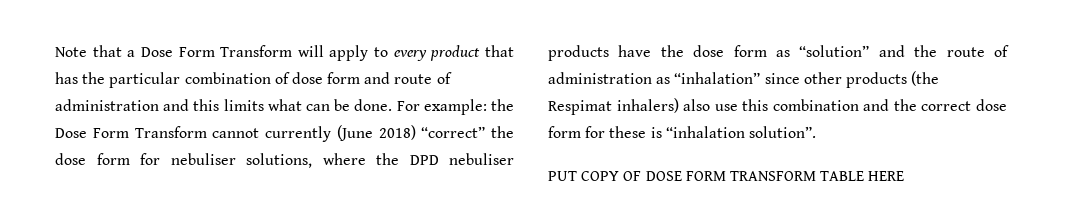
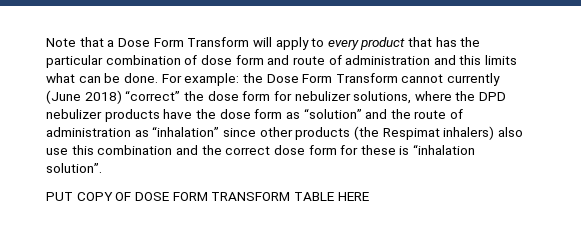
[170,153,236,165] nebuliser -> [294,91,351,101] nebulizer
[449,153,514,165] nebuliser -> [46,109,102,119] nebulizer

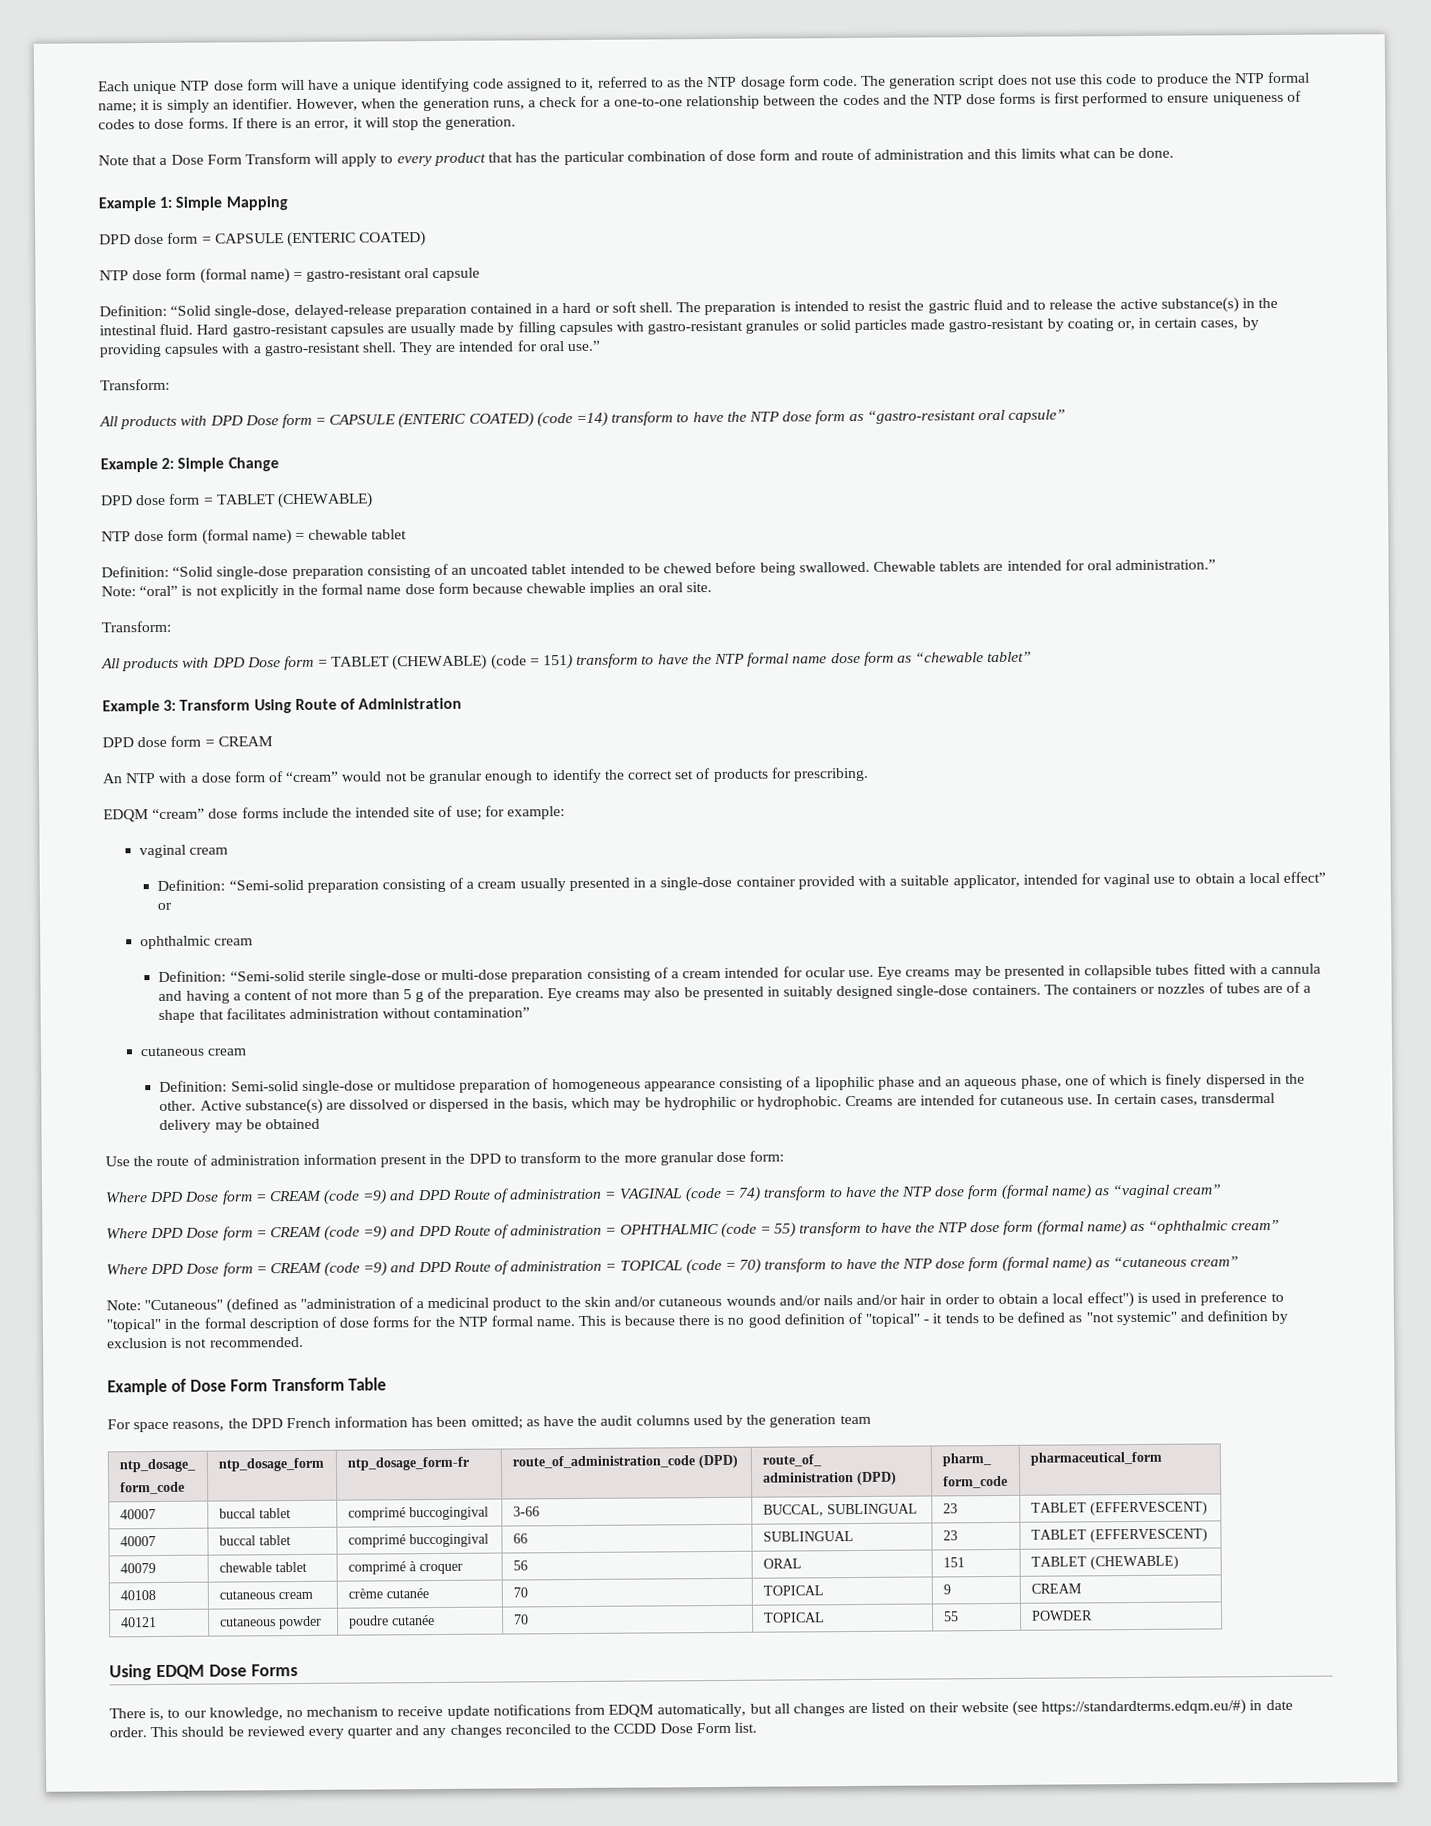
(46, 42) none -> [98,71,1311,95] [98,90,1302,114] [98,116,517,131] Each unique NTP dose form will have a unique identifying code assigned to it, referred to as the NTP dosage form code. The generation script does not use this code to produce the NTP formal name; it is simply an identifier. However, when the generation runs, a check for a one-to-one relationship between the codes and the NTP dose forms is first performed to ensure uniqueness of codes to dose forms. If there is an error, it will stop the generation. //
[161,73,501,86] [46,90,507,104] [46,108,464,122] [46,126,523,140] [46,144,476,155] [46,163,102,173] [46,192,369,201] For example: the Dose Form Transform cannot currently (June 2018) “correct” the dose form for nebulizer solutions, where the DPD nebulizer products have the dose form as “solution” and the route of administration as “inhalation” since other products (the Respimat inhalers) also use this combination and the correct dose form for these is “inhalation solution”. // PUT COPY OF DOSE FORM TRANSFORM TABLE HERE -> [98,196,288,212] [99,231,427,248] [99,267,481,284] [99,297,1279,319] [99,317,1259,338] [99,340,601,358] [100,378,170,391] [99,409,1067,430] [100,457,279,473] [100,492,373,509] [101,529,408,545] [101,559,1217,580] [101,582,712,599] [101,620,171,633] [101,651,1033,672] [102,697,463,715] [102,735,273,748] [102,767,869,785] [103,805,566,823] [138,844,228,859] [157,871,1327,893] [157,902,173,910] [139,935,253,950] [158,963,1322,984] [158,981,1312,1004] [158,1007,531,1023] [139,1046,247,1057] [159,1073,1305,1094] [159,1093,1275,1115] [159,1118,320,1133] [105,1150,785,1168] [105,1184,1223,1205] [106,1219,1281,1241] [106,1256,1240,1277] [106,1291,1284,1314] [106,1310,1289,1333] [107,1336,304,1349] [107,1377,388,1396] [107,1414,871,1433] [118,1458,196,1473] [119,1481,185,1495] [217,1457,324,1472] [346,1456,469,1471] [511,1454,738,1469] [761,1454,822,1467] [762,1471,897,1486] [941,1453,992,1467] [942,1475,1008,1489] [1029,1451,1162,1466] [119,1509,156,1520] [218,1508,291,1519] [347,1506,489,1521] [512,1506,540,1517] [762,1503,918,1517] [942,1503,958,1514] [1030,1501,1208,1516] [119,1536,156,1547] [218,1535,291,1546] [347,1533,489,1548] [512,1533,528,1544] [762,1531,854,1542] [942,1530,958,1541] [1030,1528,1208,1543] [119,1563,156,1574] [218,1561,307,1573] [347,1561,463,1575] [512,1560,528,1571] [762,1558,802,1569] [942,1557,965,1568] [1030,1555,1179,1570] [119,1590,156,1601] [218,1590,313,1600] [347,1588,429,1599] [512,1587,528,1598] [762,1585,824,1596] [942,1584,951,1595] [1030,1583,1082,1594] [120,1617,157,1628] [219,1615,322,1630] [348,1615,435,1629] [513,1614,529,1625] [763,1612,825,1623] [943,1611,959,1622] [1031,1610,1093,1621] [109,1664,298,1681] [109,1699,1293,1721] [109,1722,757,1739] // Example 1: Simple Mapping // DPD dose form = CAPSULE (ENTERIC COATED) // NTP dose form (formal name) = gastro-resistant oral capsule // Definition: “Solid single-dose, delayed-release preparation contained in a hard or soft shell. The preparation is intended to resist the gastric fluid and to release the active substance(s) in the intestinal fluid. Hard gastro-resistant capsules are usually made by filling capsules with gastro-resistant granules or solid particles made gastro-resistant by coating or, in certain cases, by providing capsules with a gastro-resistant shell. They are intended for oral use.” // Transform: // All products with DPD Dose form = CAPSULE (ENTERIC COATED) (code =14) transform to have the NTP dose form as “gastro-resistant oral capsule” // Example 2: Simple Change // DPD dose form = TABLET (CHEWABLE) // NTP dose form (formal name) = chewable tablet // Definition: “Solid single-dose preparation consisting of an uncoated tablet intended to be chewed before being swallowed. Chewable tablets are intended for oral administration.” // Note: “oral” is not explicitly in the formal name dose form because chewable implies an oral site. // Transform: // All products with DPD Dose form = TABLET (CHEWABLE) (code = 151) transform to have the NTP formal name dose form as “chewable tablet” // Example 3: Transform Using Route of Administration // DPD dose form = CREAM // An NTP with a dose form of “cream” would not be granular enough to identify the correct set of products for prescribing. // EDQM “cream” dose forms include the intended site of use; for example: // vaginal cream // Definition: “Semi-solid preparation consisting of a cream usually presented in a single-dose container provided with a suitable applicator, intended for vaginal use to obtain a local effect” or // ophthalmic cream // Definition: “Semi-solid sterile single-dose or multi-dose preparation consisting of a cream intended for ocular use. Eye creams may be presented in collapsible tubes fitted with a cannula and having a content of not more than 5 g of the preparation. Eye creams may also be presented in suitably designed single-dose containers. The containers or nozzles of tubes are of a shape that facilitates administration without contamination” // cutaneous cream // Definition: Semi-solid single-dose or multidose preparation of homogeneous appearance consisting of a lipophilic phase and an aqueous phase, one of which is finely dispersed in the other. Active substance(s) are dissolved or dispersed in the basis, which may be hydrophilic or hydrophobic. Creams are intended for cutaneous use. In certain cases, transdermal delivery may be obtained // Use the route of administration information present in the DPD to transform to the more granular dose form: // Where DPD Dose form = CREAM (code =9) and DPD Route of administration = VAGINAL (code = 74) transform to have the NTP dose form (formal name) as “vaginal cream” // Where DPD Dose form = CREAM (code =9) and DPD Route of administration = OPHTHALMIC (code = 55) transform to have the NTP dose form (formal name) as “ophthalmic cream” // Where DPD Dose form = CREAM (code =9) and DPD Route of administration = TOPICAL (code = 70) transform to have the NTP dose form (formal name) as “cutaneous cream” // Note: "Cutaneous" (defined as "administration of a medicinal product to the skin and/or cutaneous wounds and/or nails and/or hair in order to obtain a local effect") is used in preference to "topical" in the formal description of dose forms for the NTP formal name. This is because there is no good definition of "topical" - it tends to be defined as "not systemic" and definition by exclusion is not recommended. // Example of Dose Form Transform Table // For space reasons, the DPD French information has been omitted; as have the audit columns used by the generation team // ntp_dosage_ // form_code | ntp_dosage_form | ntp_dosage_form-fr | route_of_administration_code (DPD) | route_of_ // administration (DPD) | pharm_ // form_code | pharmaceutical_form // 40007 | buccal tablet | comprimé buccogingival | 3-66 | BUCCAL, SUBLINGUAL | 23 | TABLET (EFFERVESCENT) // 40007 | buccal tablet | comprimé buccogingival | 66 | SUBLINGUAL | 23 | TABLET (EFFERVESCENT) // 40079 | chewable tablet | comprimé à croquer | 56 | ORAL | 151 | TABLET (CHEWABLE) // 40108 | cutaneous cream | crème cutanée | 70 | TOPICAL | 9 | CREAM // 40121 | cutaneous powder | poudre cutanée | 70 | TOPICAL | 55 | POWDER // Using EDQM Dose Forms // There is, to our knowledge, no mechanism to receive update notifications from EDQM automatically, but all changes are listed on their website (see https://standardterms.edqm.eu/#) in date order. This should be reviewed every quarter and any changes reconciled to the CCDD Dose Form list.

